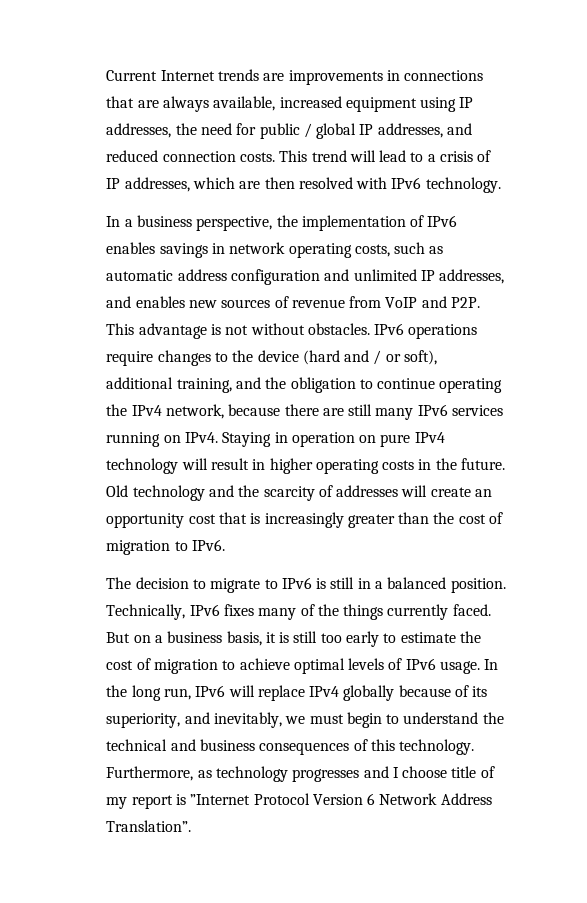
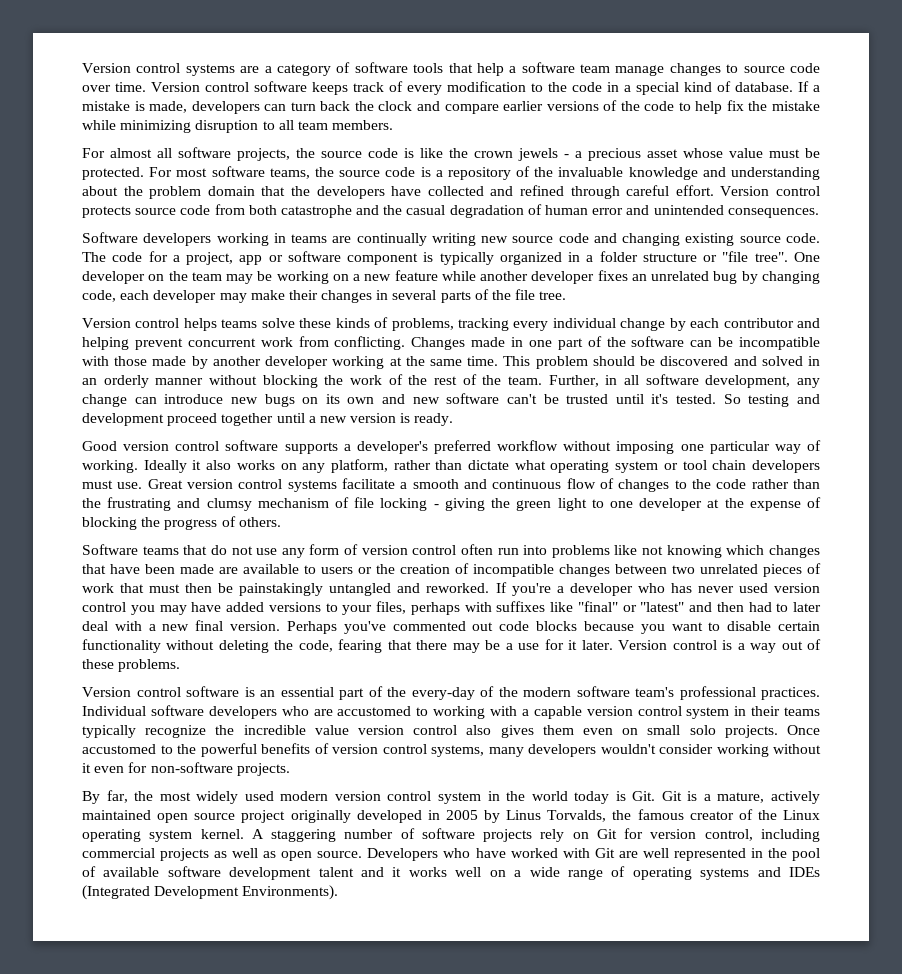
[106,69,484,85] [106,96,474,112] [106,123,473,139] [106,150,492,162] [106,177,501,193] [106,215,458,231] [106,242,444,258] [106,269,505,285] [106,296,481,308] [106,323,478,339] [106,350,438,366] [106,377,503,393] [106,404,504,420] [106,432,445,447] [106,458,506,474] [106,485,493,501] [106,512,504,528] [106,539,225,555] [106,577,506,593] [106,604,491,620] [106,631,482,647] [106,658,499,674] [106,685,488,701] [106,712,504,728] [106,739,475,755] [106,766,495,782] [106,793,492,809] [106,820,192,832] Current Internet trends are improvements in connections that are always available, increased equipment using IP addresses, the need for public / global IP addresses, and reduced connection costs. This trend will lead to a crisis of IP addresses, which are then resolved with IPv6 technology. // In a business perspective, the implementation of IPv6 enables savings in network operating costs, such as automatic address configuration and unlimited IP addresses, and enables new sources of revenue from VoIP and P2P. This advantage is not without obstacles. IPv6 operations require changes to the device (hard and / or soft), additional training, and the obligation to continue operating the IPv4 network, because there are still many IPv6 services running on IPv4. Staying in operation on pure IPv4 technology will result in higher operating costs in the future. Old technology and the scarcity of addresses will create an opportunity cost that is increasingly greater than the cost of migration to IPv6. // The decision to migrate to IPv6 is still in a balanced position. Technically, IPv6 fixes many of the things currently faced. But on a business basis, it is still too early to estimate the cost of migration to achieve optimal levels of IPv6 usage. In the long run, IPv6 will replace IPv4 globally because of its superiority, and inevitably, we must begin to understand the technical and business consequences of this technology. Furthermore, as technology progresses and I choose title of my report is ”Internet Protocol Version 6 Network Address Translation”. -> [82,62,821,76] [82,81,820,95] [82,100,820,114] [82,120,394,133] [82,147,820,161] [82,166,820,180] [82,185,821,199] [82,204,819,218] [82,232,820,246] [82,251,821,265] [82,270,821,284] [82,289,567,303] [82,317,820,331] [82,336,820,350] [82,356,820,369] [82,374,820,388] [82,393,821,407] [82,413,454,426] [82,440,821,454] [82,459,821,473] [82,478,821,492] [82,497,822,511] [82,516,281,530] [82,544,821,558] [82,563,821,577] [82,582,820,596] [82,601,821,615] [82,620,821,634] [82,639,822,653] [82,659,181,672] [82,686,820,700] [82,705,820,719] [82,725,821,738] [82,743,821,757] [82,762,290,776] [82,790,820,804] [82,809,820,823] [82,828,820,842] [82,848,820,861] [82,866,820,880] [82,885,339,900] Version control systems are a category of software tools that help a software team manage changes to source code over time. Version control software keeps track of every modification to the code in a special kind of database. If a mistake is made, developers can turn back the clock and compare earlier versions of the code to help fix the mistake while minimizing disruption to all team members. // For almost all software projects, the source code is like the crown jewels - a precious asset whose value must be protected. For most software teams, the source code is a repository of the invaluable knowledge and understanding about the problem domain that the developers have collected and refined through careful effort. Version control protects source code from both catastrophe and the casual degradation of human error and unintended consequences. // Software developers working in teams are continually writing new source code and changing existing source code. The code for a project, app or software component is typically organized in a folder structure or "file tree". One developer on the team may be working on a new feature while another developer fixes an unrelated bug by changing code, each developer may make their changes in several parts of the file tree. // Version control helps teams solve these kinds of problems, tracking every individual change by each contributor and helping prevent concurrent work from conflicting. Changes made in one part of the software can be incompatible with those made by another developer working at the same time. This problem should be discovered and solved in an orderly manner without blocking the work of the rest of the team. Further, in all software development, any change can introduce new bugs on its own and new software can't be trusted until it's tested. So testing and development proceed together until a new version is ready. // Good version control software supports a developer's preferred workflow without imposing one particular way of working. Ideally it also works on any platform, rather than dictate what operating system or tool chain developers must use. Great version control systems facilitate a smooth and continuous flow of changes to the code rather than the frustrating and clumsy mechanism of file locking - giving the green light to one developer at the expense of blocking the progress of others. // Software teams that do not use any form of version control often run into problems like not knowing which changes that have been made are available to users or the creation of incompatible changes between two unrelated pieces of work that must then be painstakingly untangled and reworked. If you're a developer who has never used version control you may have added versions to your files, perhaps with suffixes like "final" or "latest" and then had to later deal with a new final version. Perhaps you've commented out code blocks because you want to disable certain functionality without deleting the code, fearing that there may be a use for it later. Version control is a way out of these problems. // Version control software is an essential part of the every-day of the modern software team's professional practices. Individual software developers who are accustomed to working with a capable version control system in their teams typically recognize the incredible value version control also gives them even on small solo projects. Once accustomed to the powerful benefits of version control systems, many developers wouldn't consider working without it even for non-software projects. // By far, the most widely used modern version control system in the world today is Git. Git is a mature, actively maintained open source project originally developed in 2005 by Linus Torvalds, the famous creator of the Linux operating system kernel. A staggering number of software projects rely on Git for version control, including commercial projects as well as open source. Developers who have worked with Git are well represented in the pool of available software development talent and it works well on a wide range of operating systems and IDEs (Integrated Development Environments).

